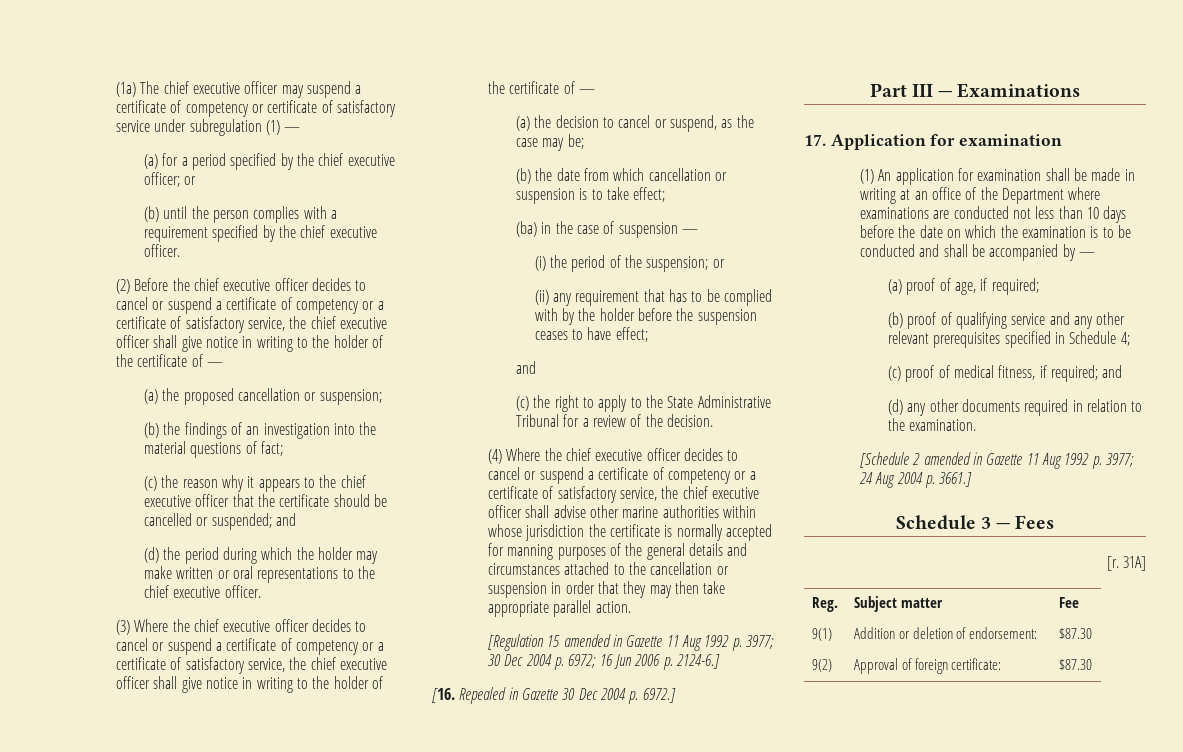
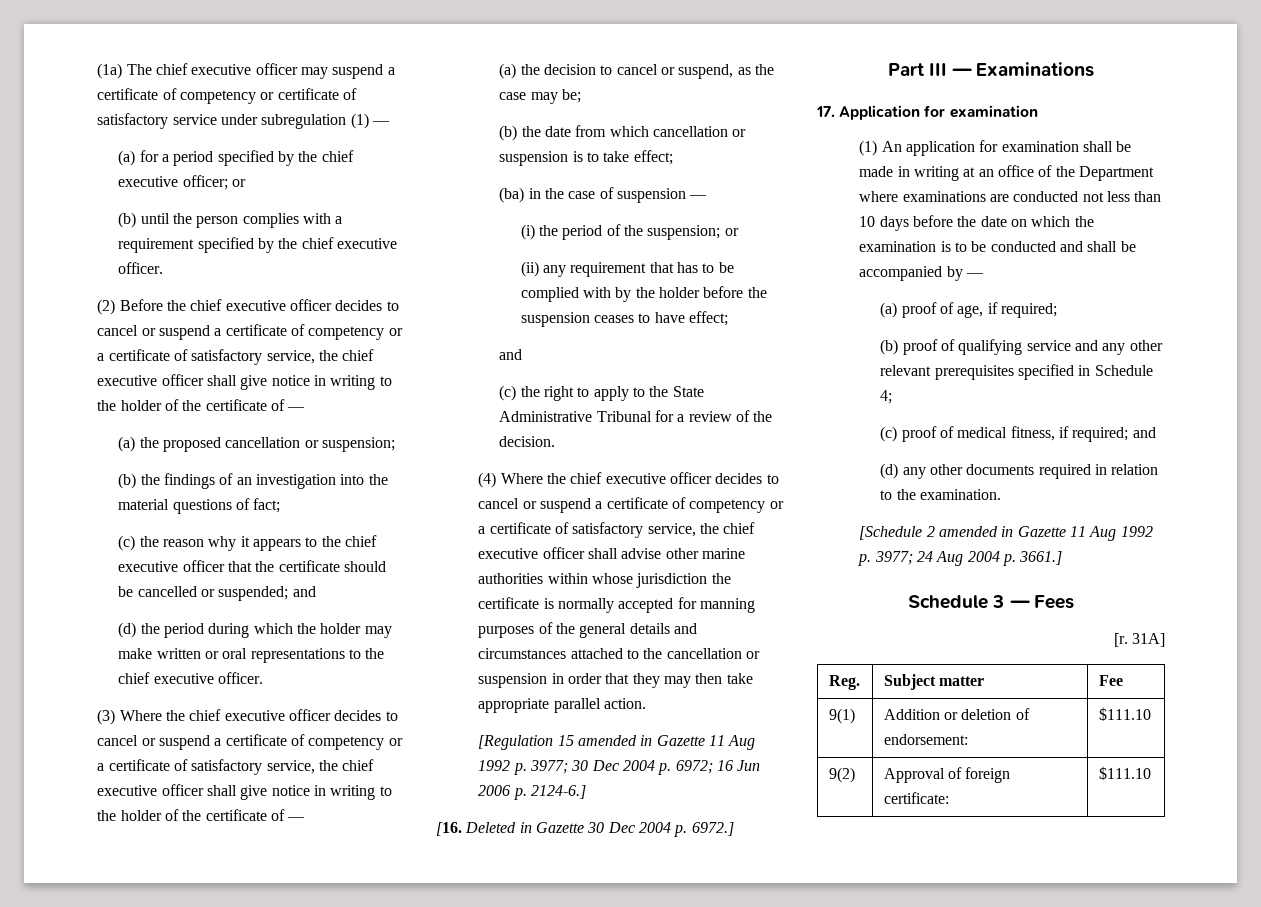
[459,687,507,704] Repealed -> [465,822,517,833] Deleted
[1058,628,1092,639] $87.30 -> [1098,707,1151,721] $111.10
[1058,659,1092,670] $87.30 -> [1098,766,1151,780] $111.10

